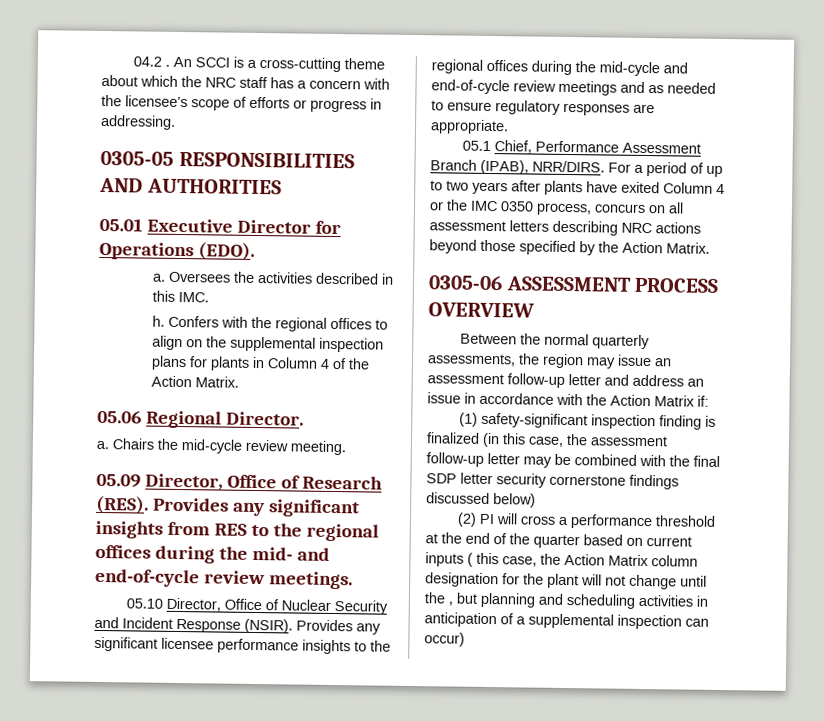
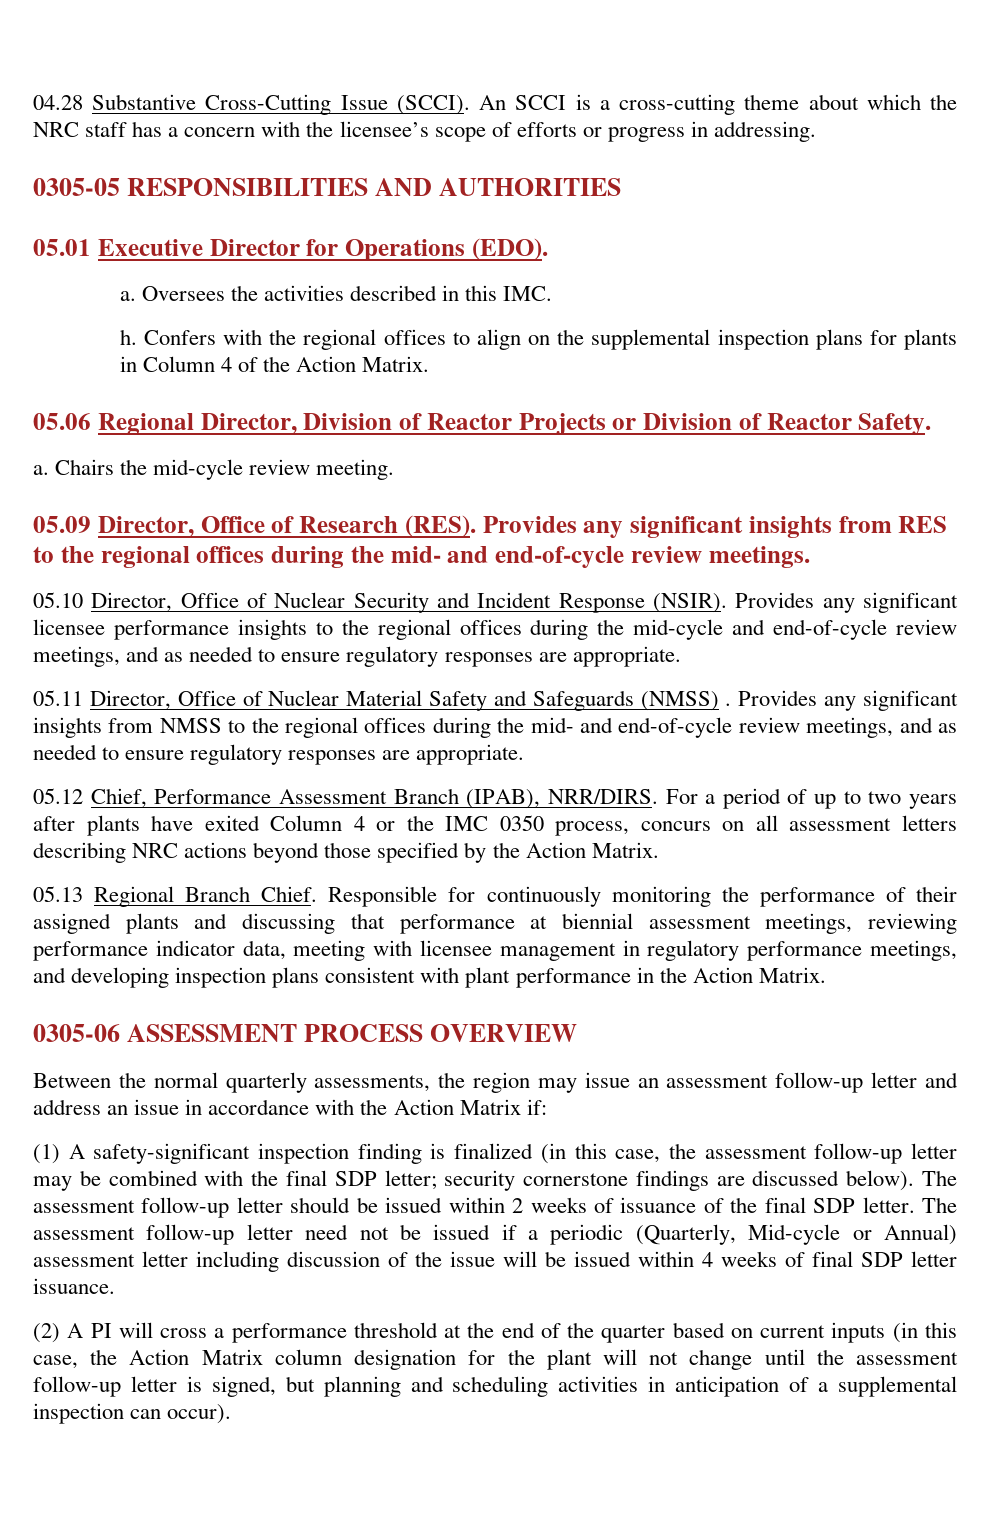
[133,56,171,67] 04.2 . -> [33,94,470,115] 04.28 Substantive Cross-Cutting Issue (SCCI).
[225,411,304,426] Director. -> [200,413,932,435] Director, Division of Reactor Projects or Division of Reactor Safety.
[558,80,716,96] [431,100,655,116] [430,119,509,135] [462,140,492,152] meetings and as needed to ensure regulatory responses are appropriate. // 05.1 -> [33,646,681,667] [33,690,958,711] [33,717,957,738] [33,744,525,765] [33,788,83,804] meetings, and as needed to ensure regulatory responses are appropriate. // 05.11 Director, Office of Nuclear Material Safety and Safeguards (NMSS) . Provides any significant insights from NMSS to the regional offices during the mid- and end-of-cycle review meetings, and as needed to ensure regulatory responses are appropriate. // 05.12
(710, 248) none -> [33,886,958,907] [33,913,958,934] [33,940,957,961] [33,967,826,988] // 05.13 Regional Branch Chief. Responsible for continuously monitoring the performance of their assigned plants and discussing that performance at biennial assessment meetings, reviewing performance indicator data, meeting with licensee management in regulatory performance meetings, and developing inspection plans consistent with plant performance in the Action Matrix.
(479, 419) none -> [68,1144,85,1159] A
[460,472,493,485] letter -> [384,1170,437,1190] letter;
[426,492,536,508] discussed below) -> [716,1170,958,1191] [33,1197,957,1218] [33,1224,957,1245] [33,1251,957,1272] [33,1278,115,1294] are discussed below). The assessment follow-up letter should be issued within 2 weeks of issuance of the final SDP letter. The assessment follow-up letter need not be issued if a periodic (Quarterly, Mid-cycle or Annual) assessment letter including discussion of the issue will be issued within 4 weeks of final SDP letter issuance.
(478, 519) none -> [67,1323,84,1338] A
[467,552,473,567] ( -> [892,1322,918,1343] (in
[448,601,453,606] , -> [855,1352,958,1365] [33,1376,276,1397] assessment follow-up letter is signed,
[424,632,465,647] occur) -> [167,1404,232,1424] occur).

